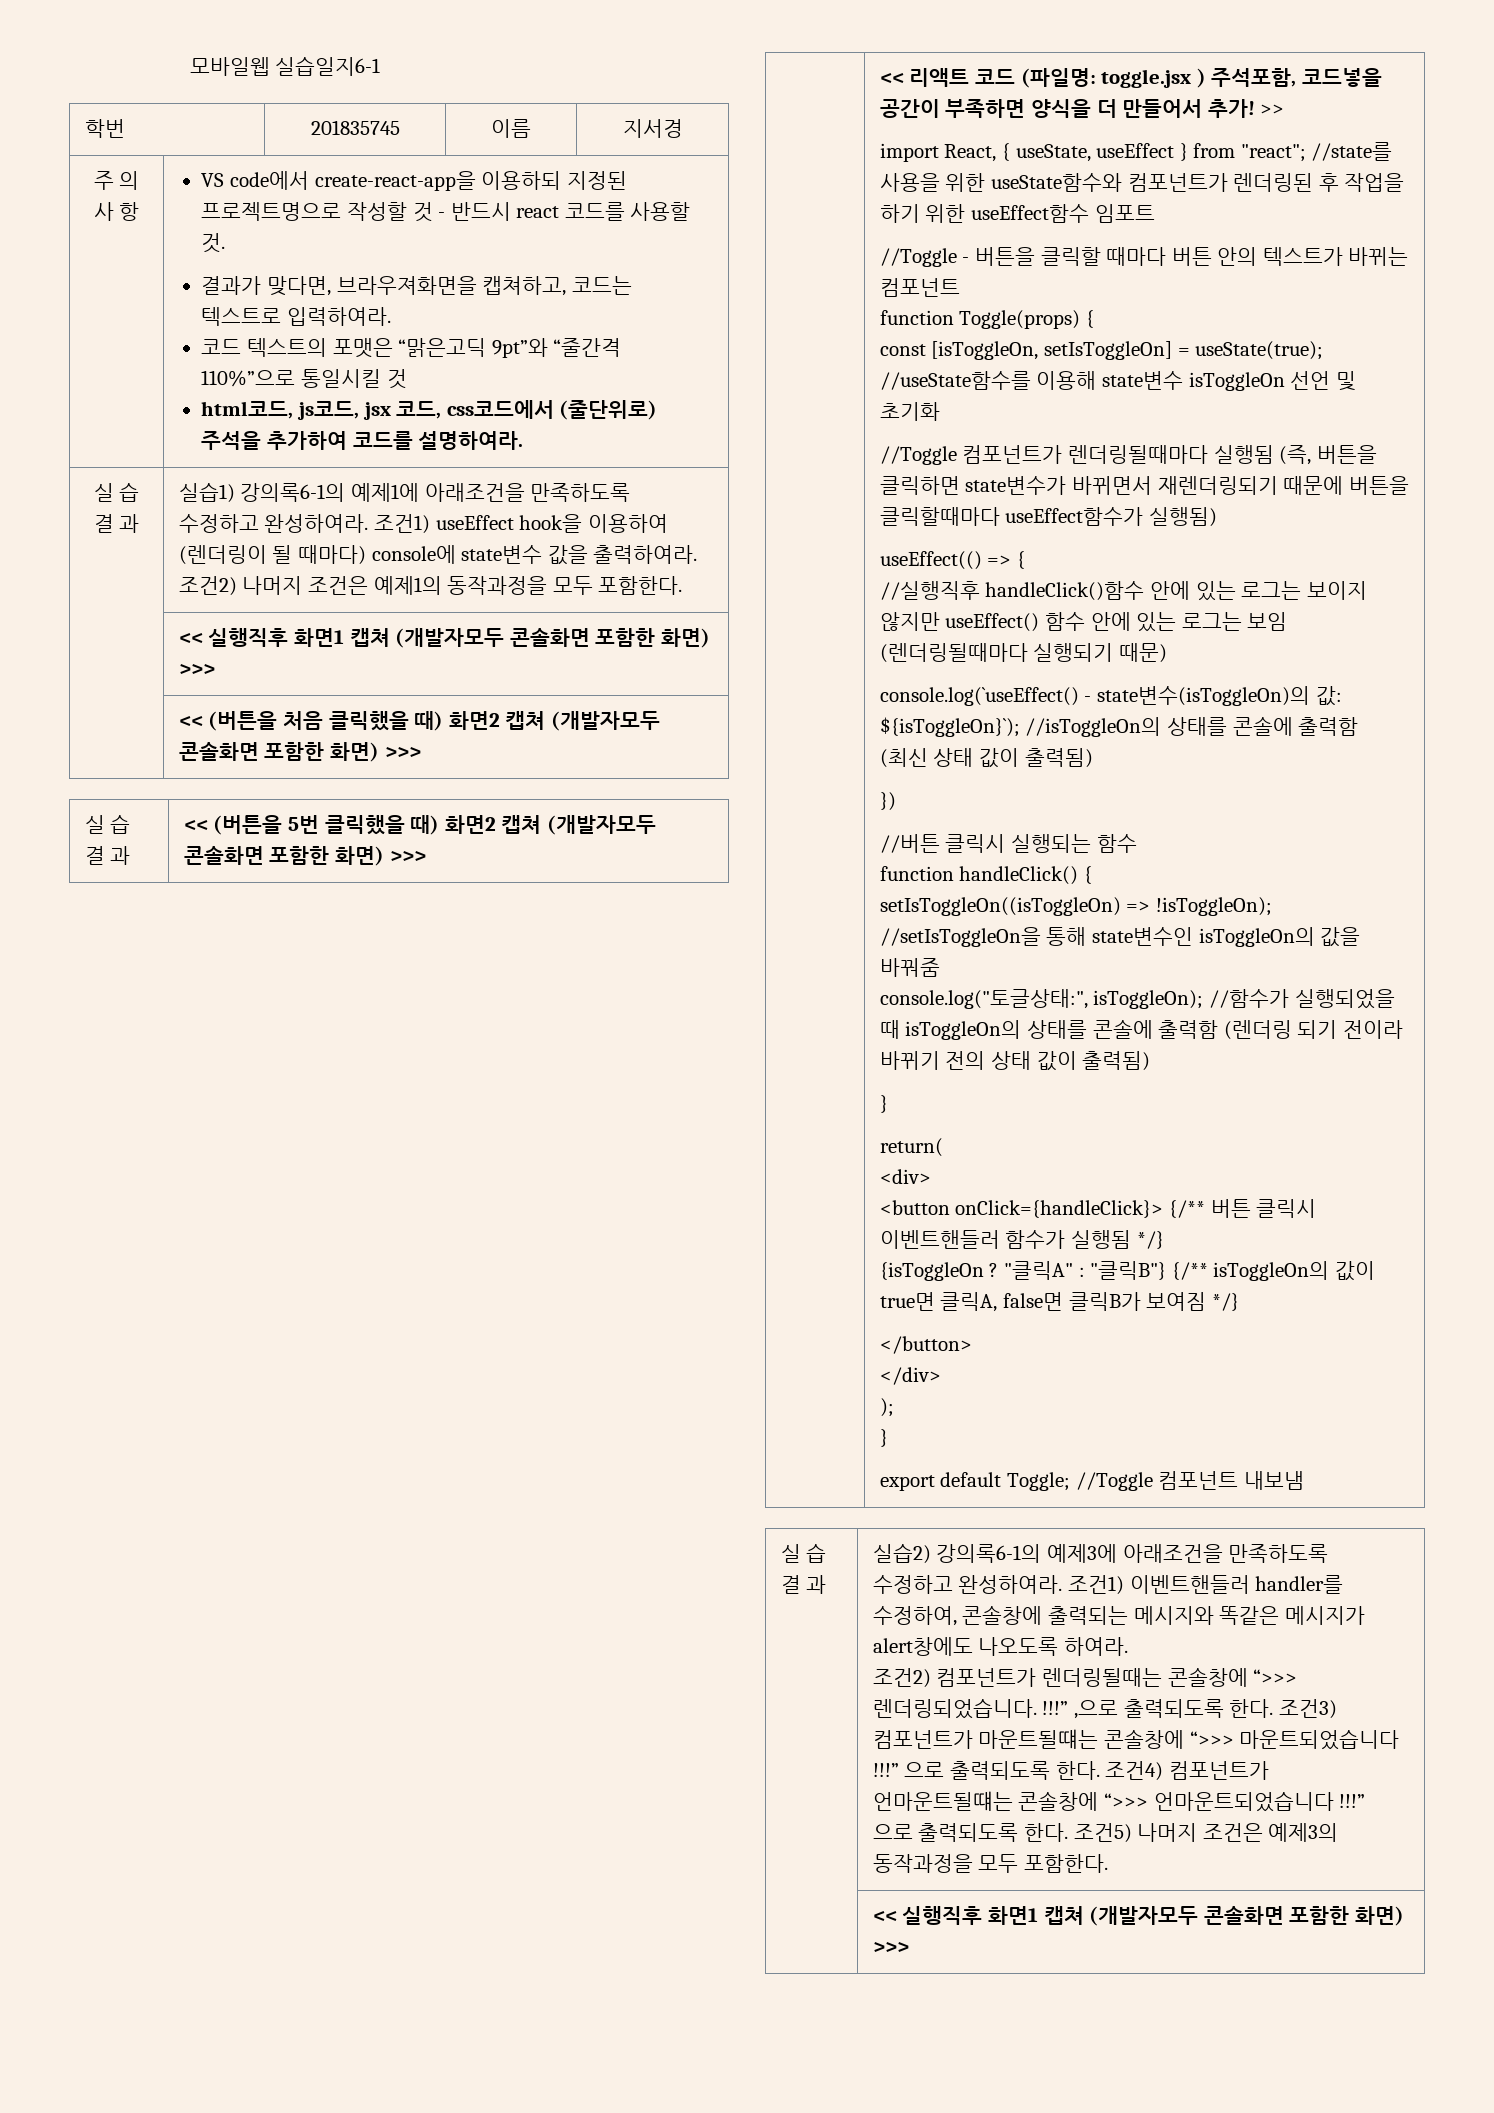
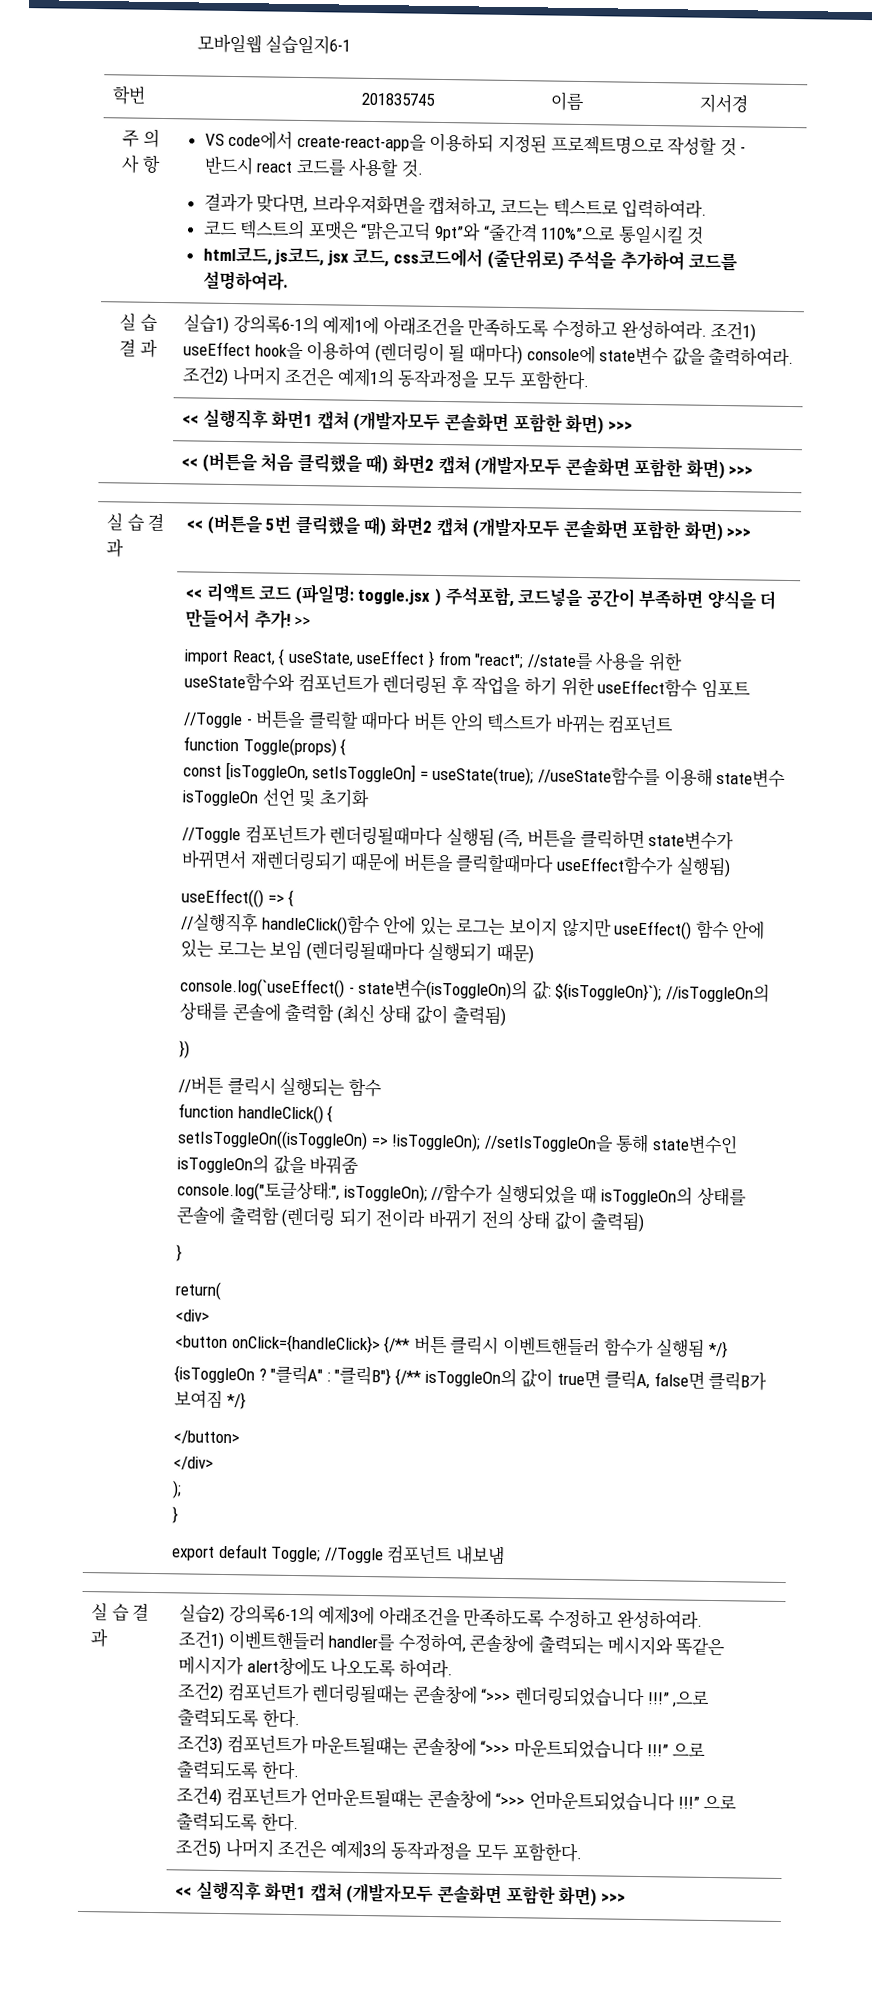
(1063, 1584) none -> (703, 1619) //
[872,1698,1037,1719] 렌더링되었습니다. -> [513,1686,645,1708] 렌더링되었습니다
(1274, 1708) none -> (300, 1718) //
(1100, 1770) none -> (300, 1770) //
(1068, 1832) none -> (299, 1822) //

